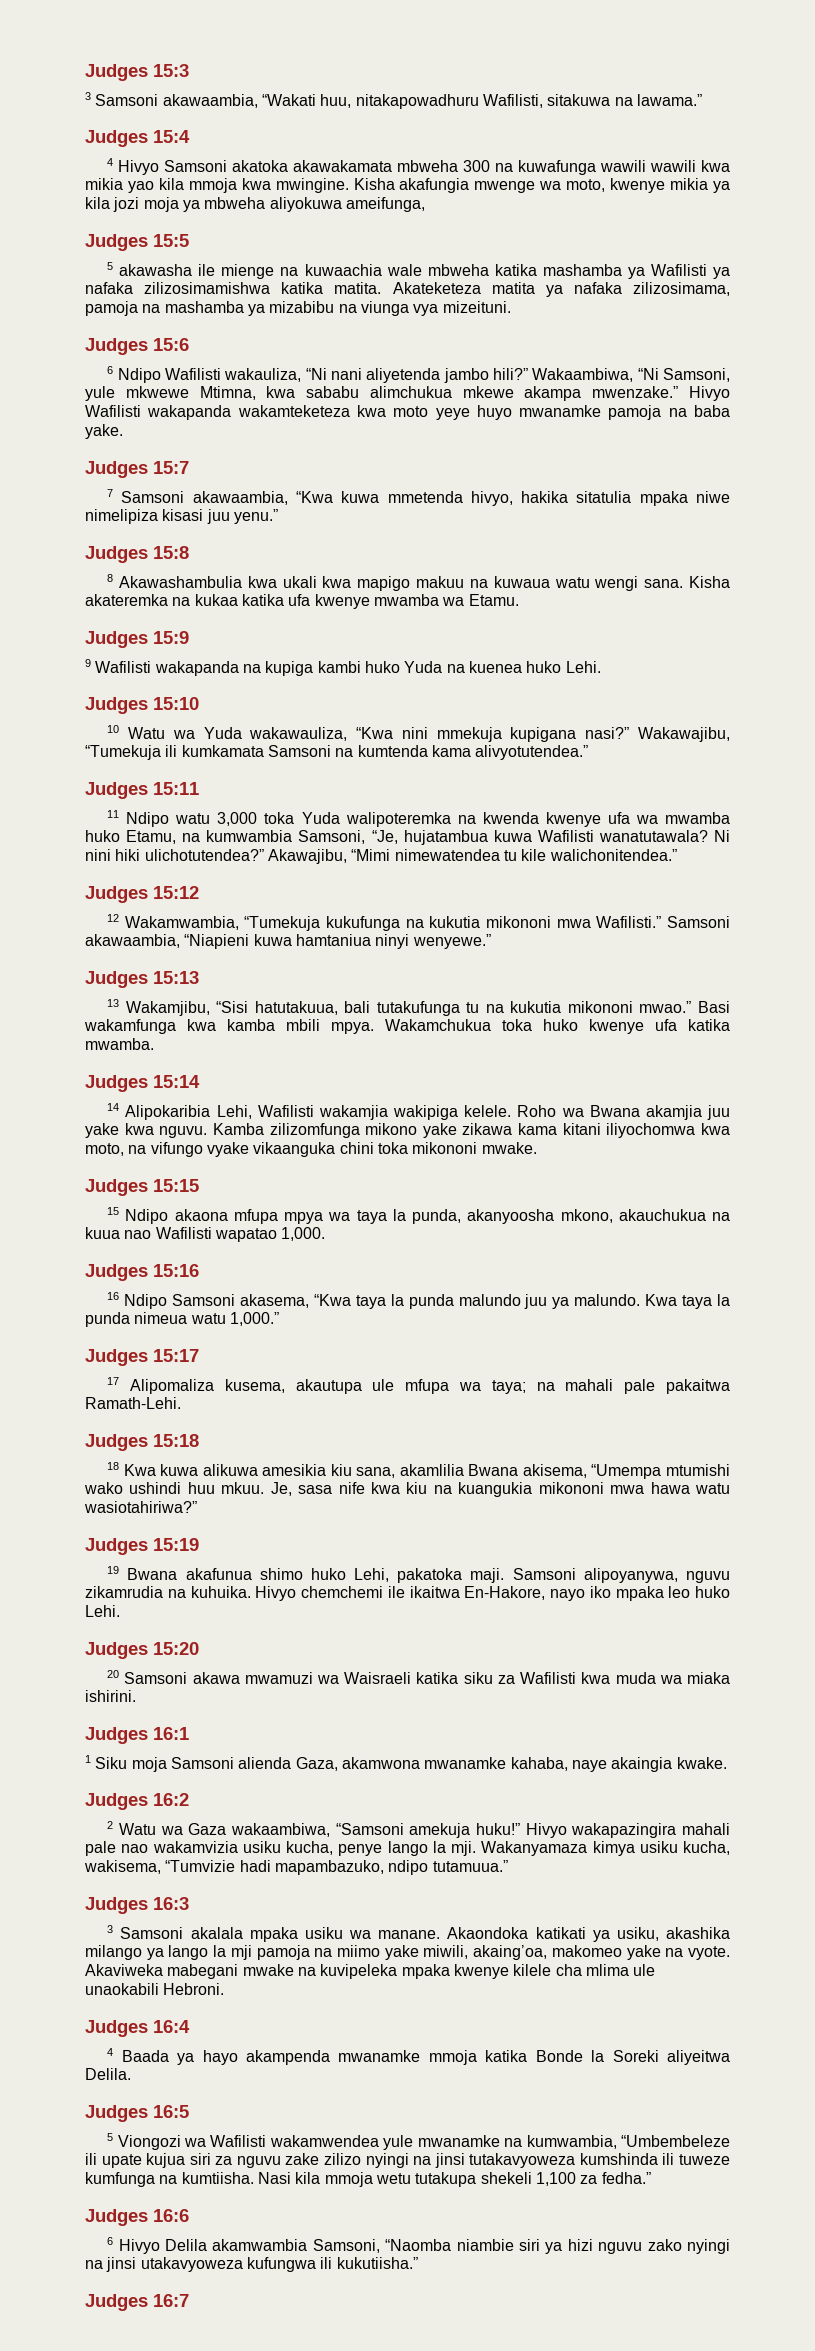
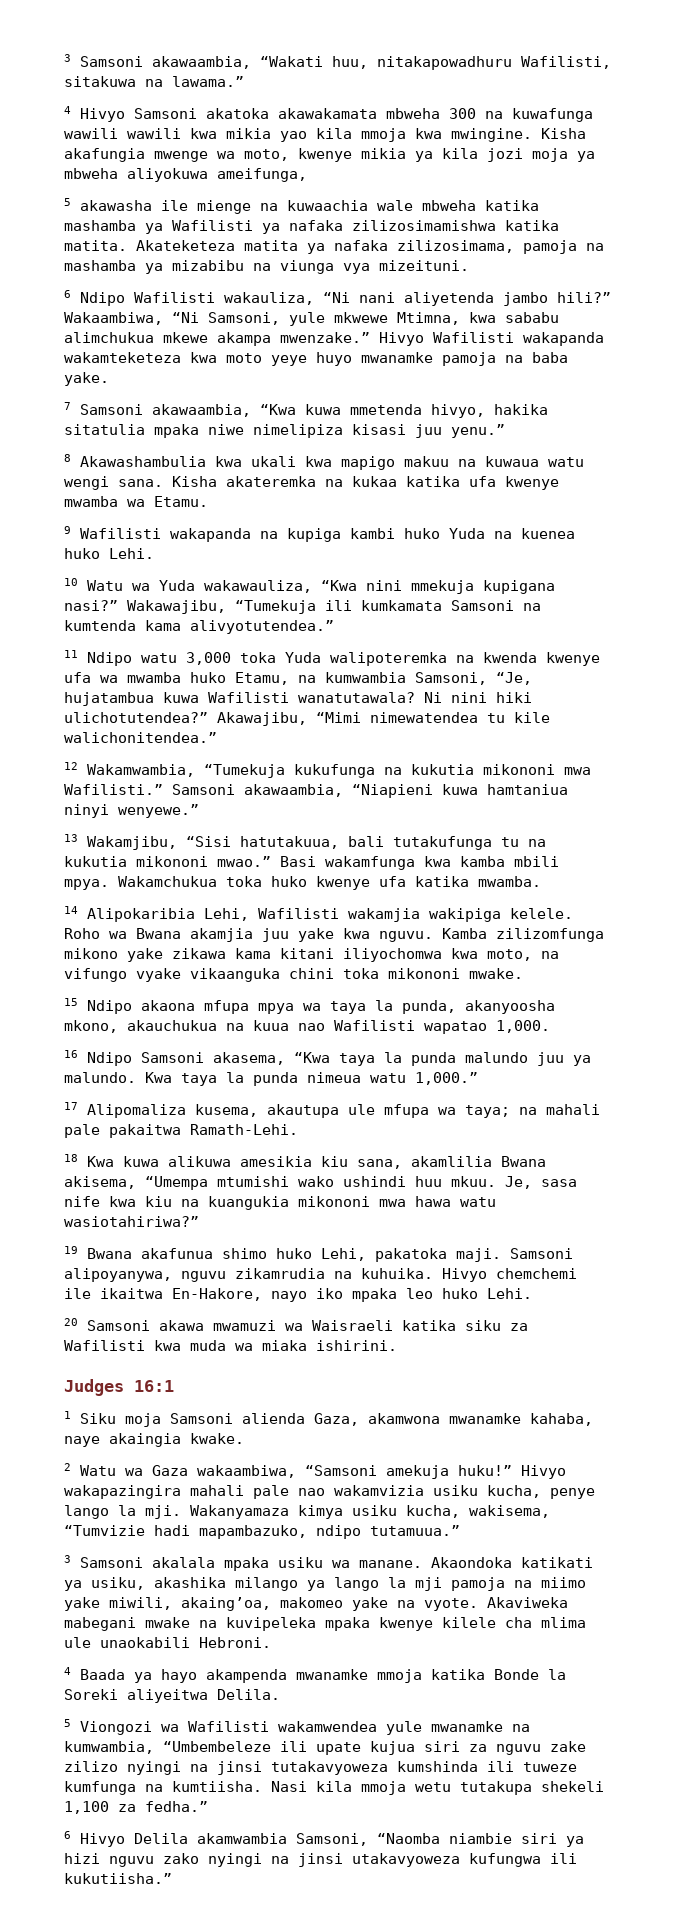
[85,64,189,81] Judges 15:3 // -> (64, 58) none
[85,130,190,147] // Judges 15:4 -> (244, 81) none
[85,234,189,251] // Judges 15:5 -> (307, 175) none
[85,338,189,355] // Judges 15:6 -> (469, 265) none
[85,461,189,478] // Judges 15:7 -> (109, 379) none
[85,546,189,563] // Judges 15:8 -> (505, 431) none
[85,631,189,648] // Judges 15:9 -> (208, 501) none
[85,697,199,714] // Judges 15:10 -> (154, 553) none
[85,782,199,799] // Judges 15:11 -> (334, 627) none
[85,886,199,903] // Judges 15:12 -> (217, 737) none
[85,971,199,988] // Judges 15:13 -> (199, 811) none
[85,1075,200,1092] // Judges 15:14 -> (541, 881) none
[85,1179,199,1196] // Judges 15:15 -> (523, 973) none
[85,1264,199,1281] // Judges 15:16 -> (550, 1026) none
[85,1349,199,1366] // Judges 15:17 -> (478, 1078) none
[85,1434,199,1451] // Judges 15:18 -> (298, 1129) none
[85,1538,199,1555] // Judges 15:19 -> (199, 1221) none
[85,1642,199,1659] // Judges 15:20 -> (532, 1293) none
[85,1793,189,1810] // Judges 16:2 -> (244, 1438) none
[85,1897,189,1914] // Judges 16:3 -> (460, 1530) none
[85,2020,190,2037] // Judges 16:4 -> (271, 1642) none
[85,2105,189,2122] // Judges 16:5 -> (280, 1694) none
[85,2209,189,2226] // Judges 16:6 -> (208, 1806) none
[85,2294,189,2311] // Judges 16:7 -> (172, 1878) none

